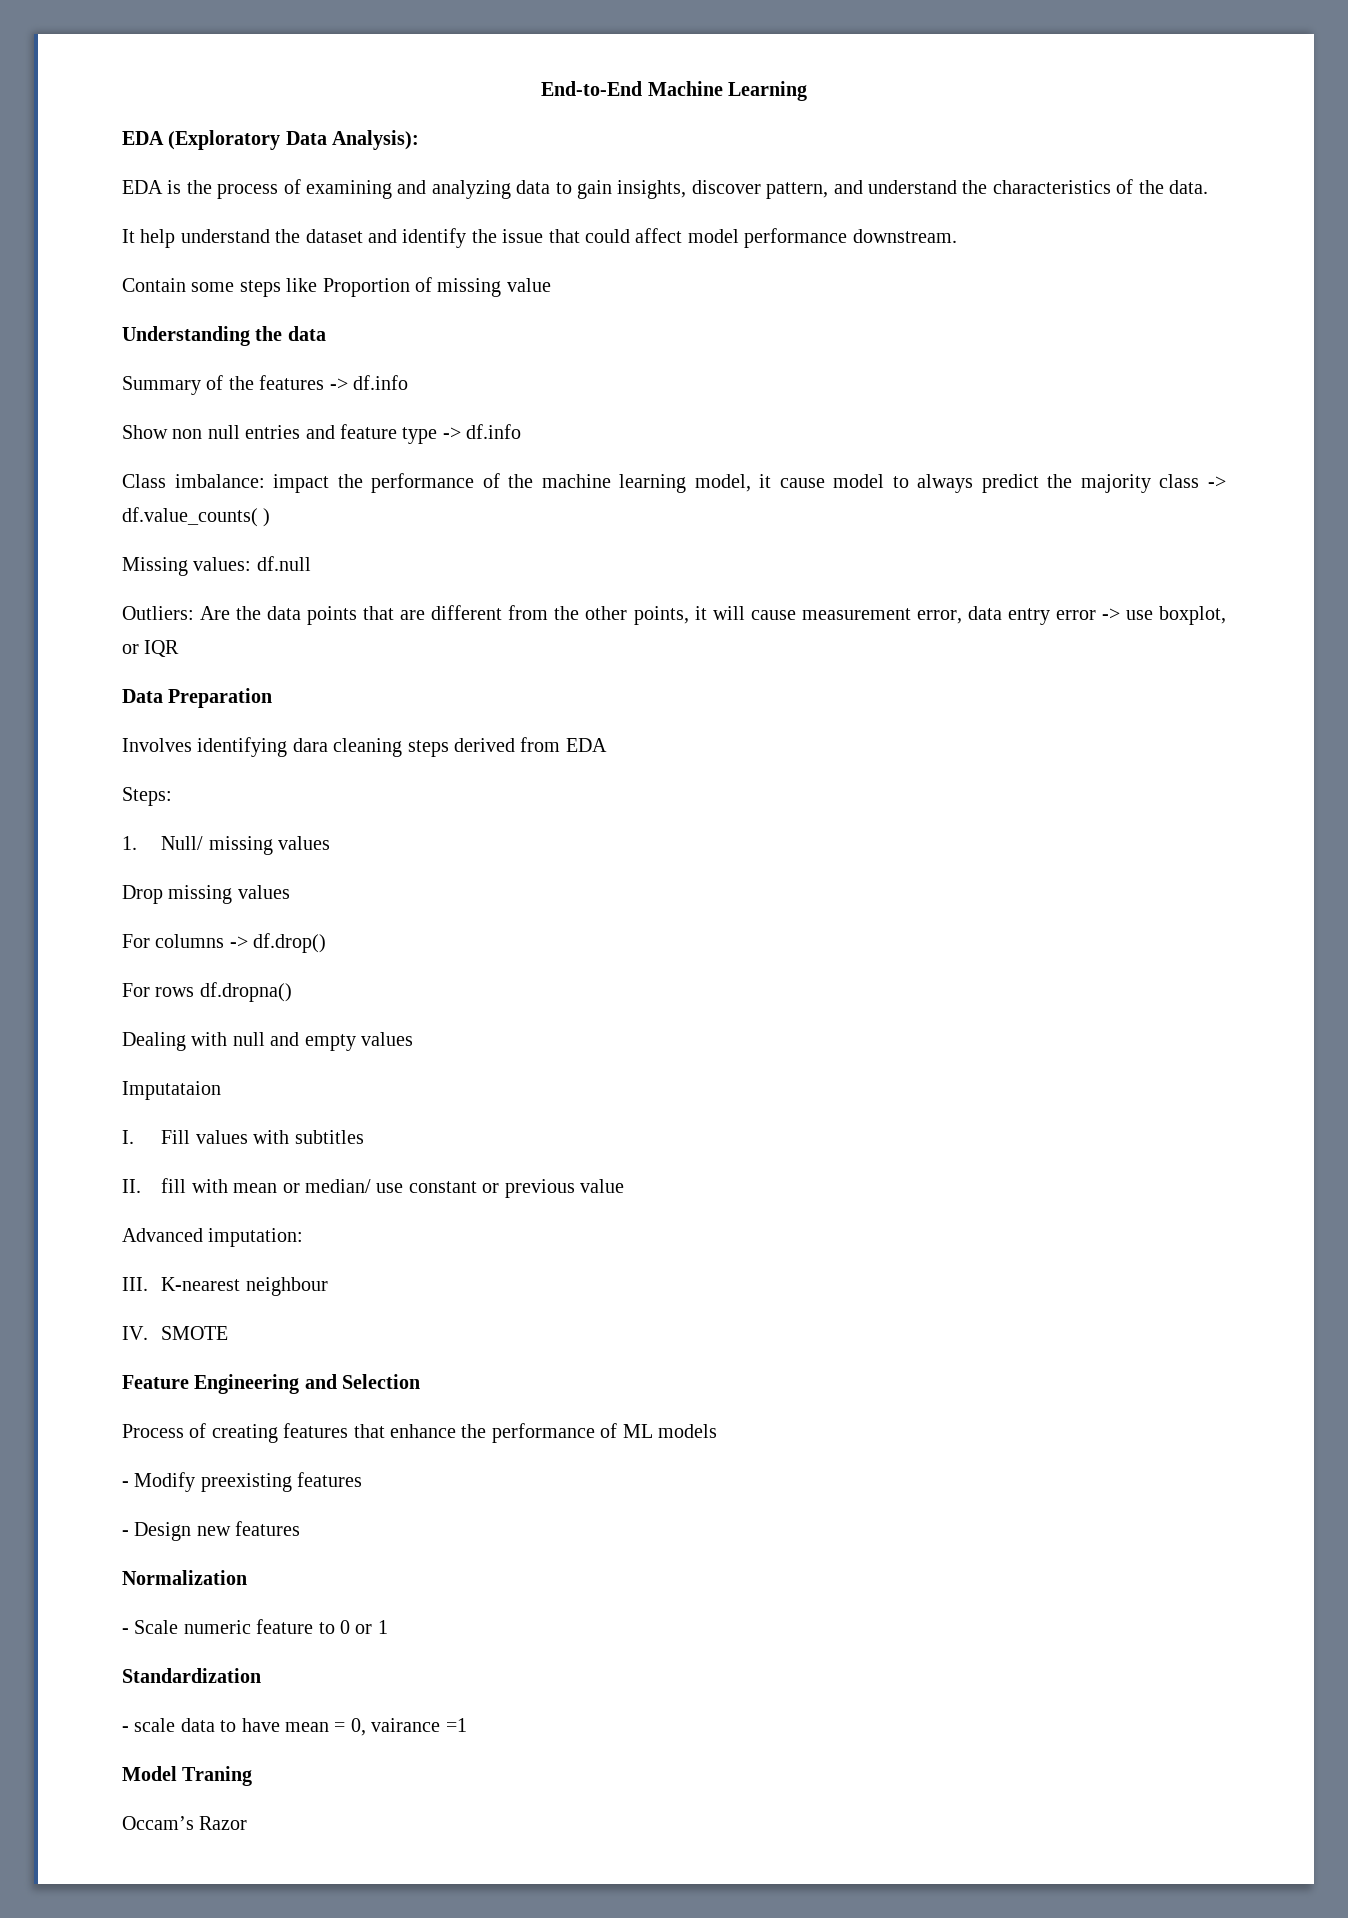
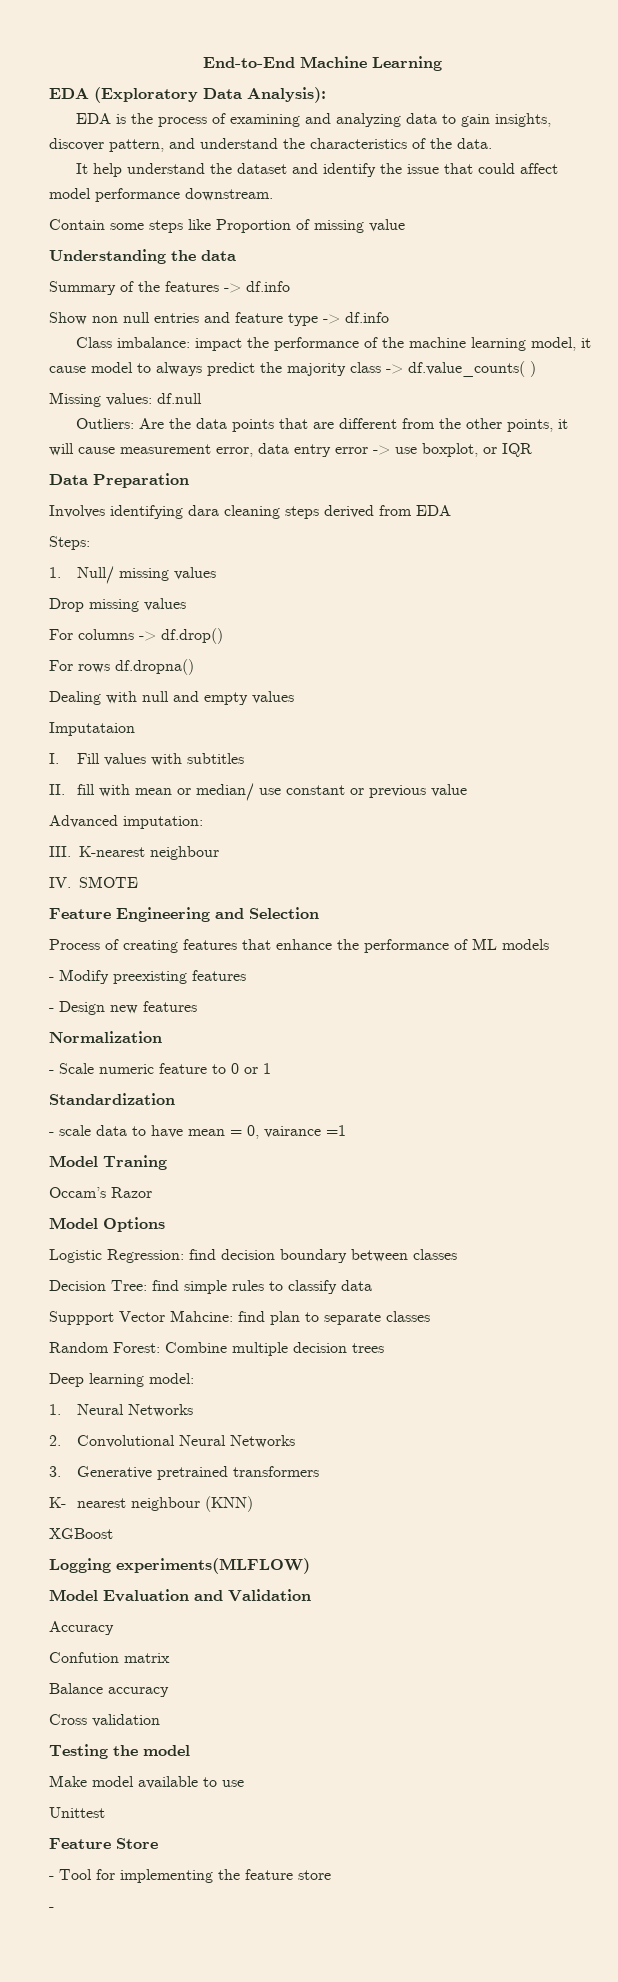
(248, 1823) none -> [49,1217,165,1232] [49,1249,457,1263] [49,1280,372,1294] [49,1310,430,1325] [49,1342,384,1356] [49,1373,194,1387] [49,1404,193,1417] [49,1435,295,1448] [49,1466,319,1480] [49,1496,253,1512] [49,1528,113,1539] [49,1558,310,1574] [49,1589,311,1602] [49,1621,114,1635] [49,1652,170,1663] [49,1683,169,1697] [49,1714,160,1727] [49,1744,190,1759] [49,1775,244,1789] [49,1807,105,1818] [49,1838,158,1849] [49,1869,331,1883] [49,1907,54,1911] // Model Options // Logistic Regression: find decision boundary between classes // Decision Tree: find simple rules to classify data // Suppport Vector Mahcine: find plan to separate classes // Random Forest: Combine multiple decision trees // Deep learning model: // 1. Neural Networks // 2. Convolutional Neural Networks // 3. Generative pretrained transformers // K- nearest neighbour (KNN) // XGBoost // Logging experiments(MLFLOW) // Model Evaluation and Validation // Accuracy // Confution matrix // Balance accuracy // Cross validation // Testing the model // Make model available to use // Unittest // Feature Store // - Tool for implementing the feature store // -

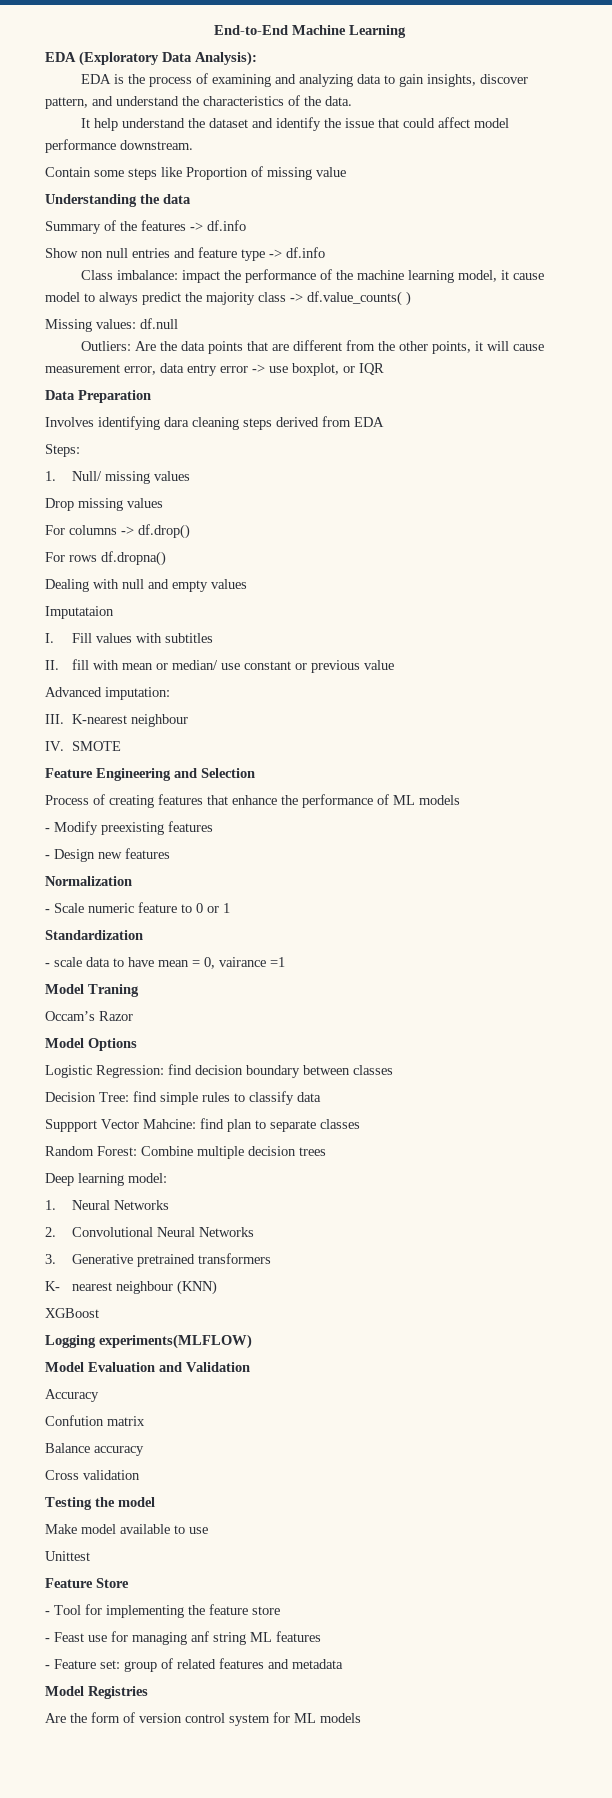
(54, 1909) none -> [54,1631,321,1645] [45,1658,343,1672] [45,1686,148,1699] [45,1712,361,1726] Feast use for managing anf string ML features // - Feature set: group of related features and metadata // Model Registries // Are the form of version control system for ML models

